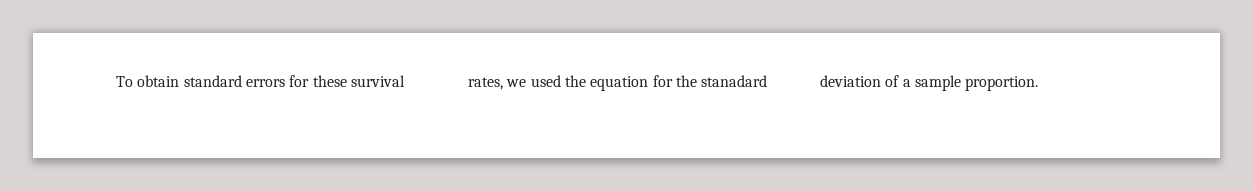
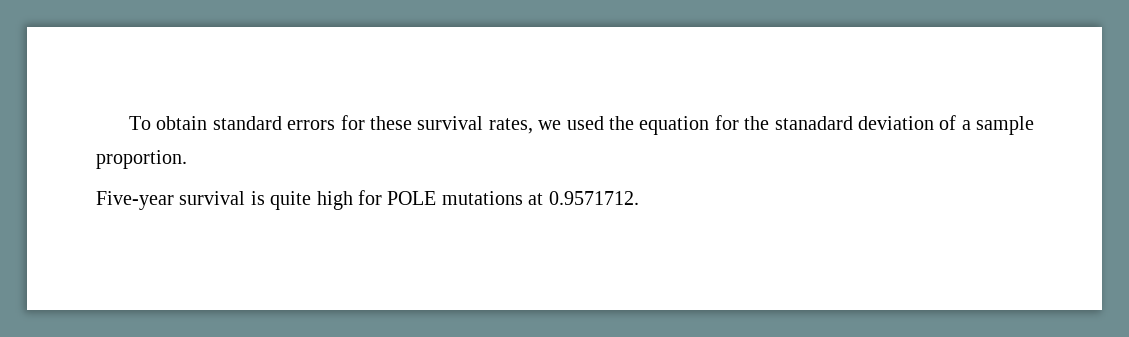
(1039, 83) none -> [96,190,639,210] // Five-year survival is quite high for POLE mutations at 0.9571712.

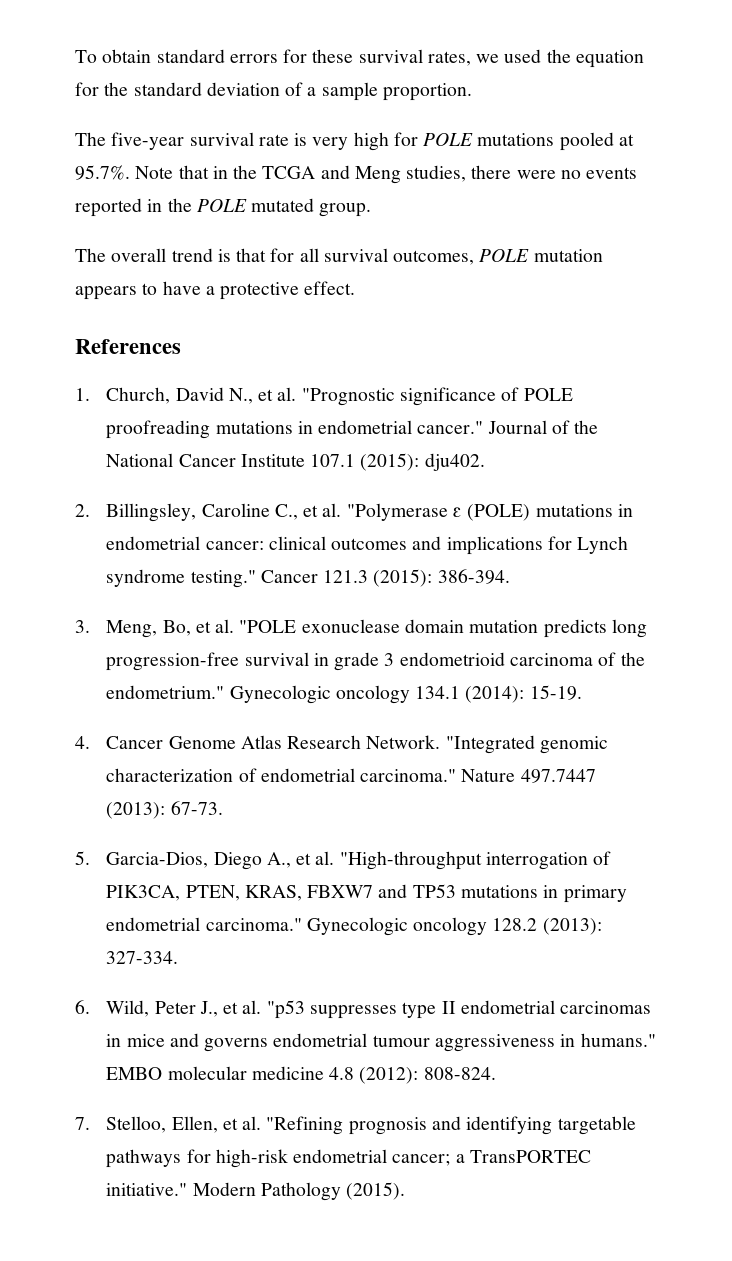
[774,116,853,130] stanadard -> [133,82,202,96] standard
[96,190,639,210] Five-year survival is quite high for POLE mutations at 0.9571712. -> [75,132,634,151] [75,165,638,184] [75,198,372,217] [75,248,603,265] [75,281,356,300] [75,339,181,354] [75,387,573,406] [106,420,599,439] [106,453,485,471] [75,503,633,522] [106,536,629,555] [106,569,510,588] [75,619,647,638] [106,652,645,671] [106,685,582,704] [75,735,608,754] [106,768,596,783] [106,801,223,819] [75,851,612,870] [106,884,627,903] [106,917,602,936] [106,951,179,964] [75,1000,652,1019] [106,1033,656,1052] [106,1066,496,1084] [75,1116,636,1135] [106,1149,591,1168] [106,1182,406,1201] The five-year survival rate is very high for POLE mutations pooled at 95.7%. Note that in the TCGA and Meng studies, there were no events reported in the POLE mutated group. // The overall trend is that for all survival outcomes, POLE mutation appears to have a protective effect. // References // 1. Church, David N., et al. "Prognostic significance of POLE proofreading mutations in endometrial cancer." Journal of the National Cancer Institute 107.1 (2015): dju402. // 2. Billingsley, Caroline C., et al. "Polymerase ɛ (POLE) mutations in endometrial cancer: clinical outcomes and implications for Lynch syndrome testing." Cancer 121.3 (2015): 386-394. // 3. Meng, Bo, et al. "POLE exonuclease domain mutation predicts long progression-free survival in grade 3 endometrioid carcinoma of the endometrium." Gynecologic oncology 134.1 (2014): 15-19. // 4. Cancer Genome Atlas Research Network. "Integrated genomic characterization of endometrial carcinoma." Nature 497.7447 (2013): 67-73. // 5. Garcia-Dios, Diego A., et al. "High-throughput interrogation of PIK3CA, PTEN, KRAS, FBXW7 and TP53 mutations in primary endometrial carcinoma." Gynecologic oncology 128.2 (2013): 327-334. // 6. Wild, Peter J., et al. "p53 suppresses type II endometrial carcinomas in mice and governs endometrial tumour aggressiveness in humans." EMBO molecular medicine 4.8 (2012): 808-824. // 7. Stelloo, Ellen, et al. "Refining prognosis and identifying targetable pathways for high-risk endometrial cancer; a TransPORTEC initiative." Modern Pathology (2015).

